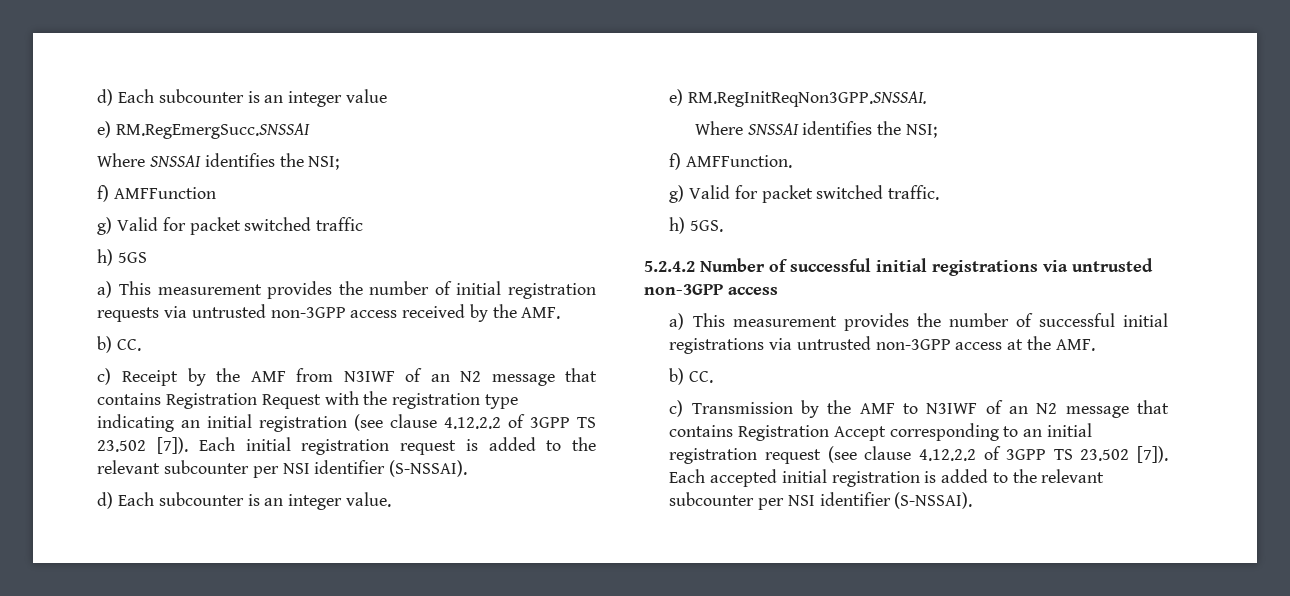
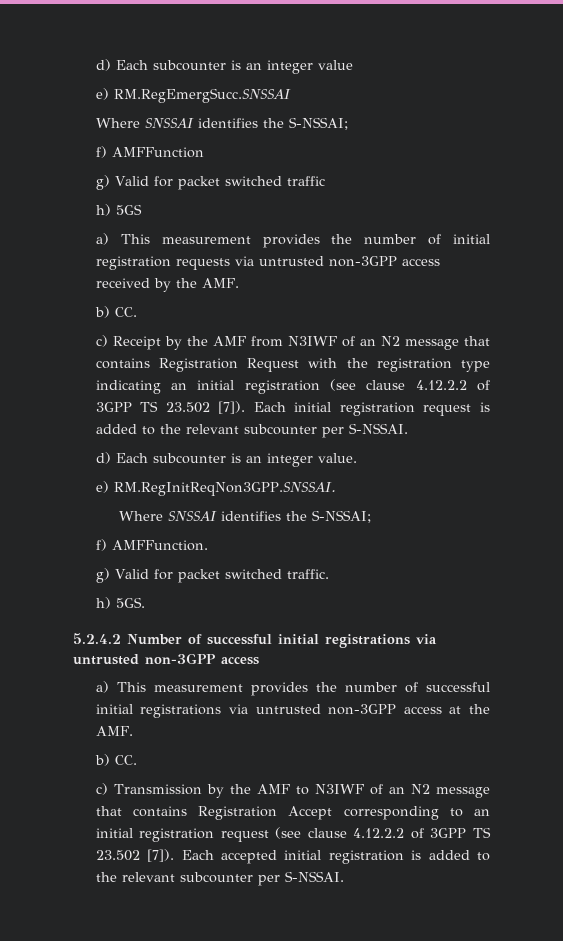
[308,156,340,170] NSI; -> [288,117,348,130] S-NSSAI;
[282,460,468,477] NSI identifier (S-NSSAI). -> [348,423,408,434] S-NSSAI.
[905,124,937,138] NSI; -> [311,510,371,523] S-NSSAI;
[787,492,973,509] NSI identifier (S-NSSAI). -> [284,871,344,882] S-NSSAI.

